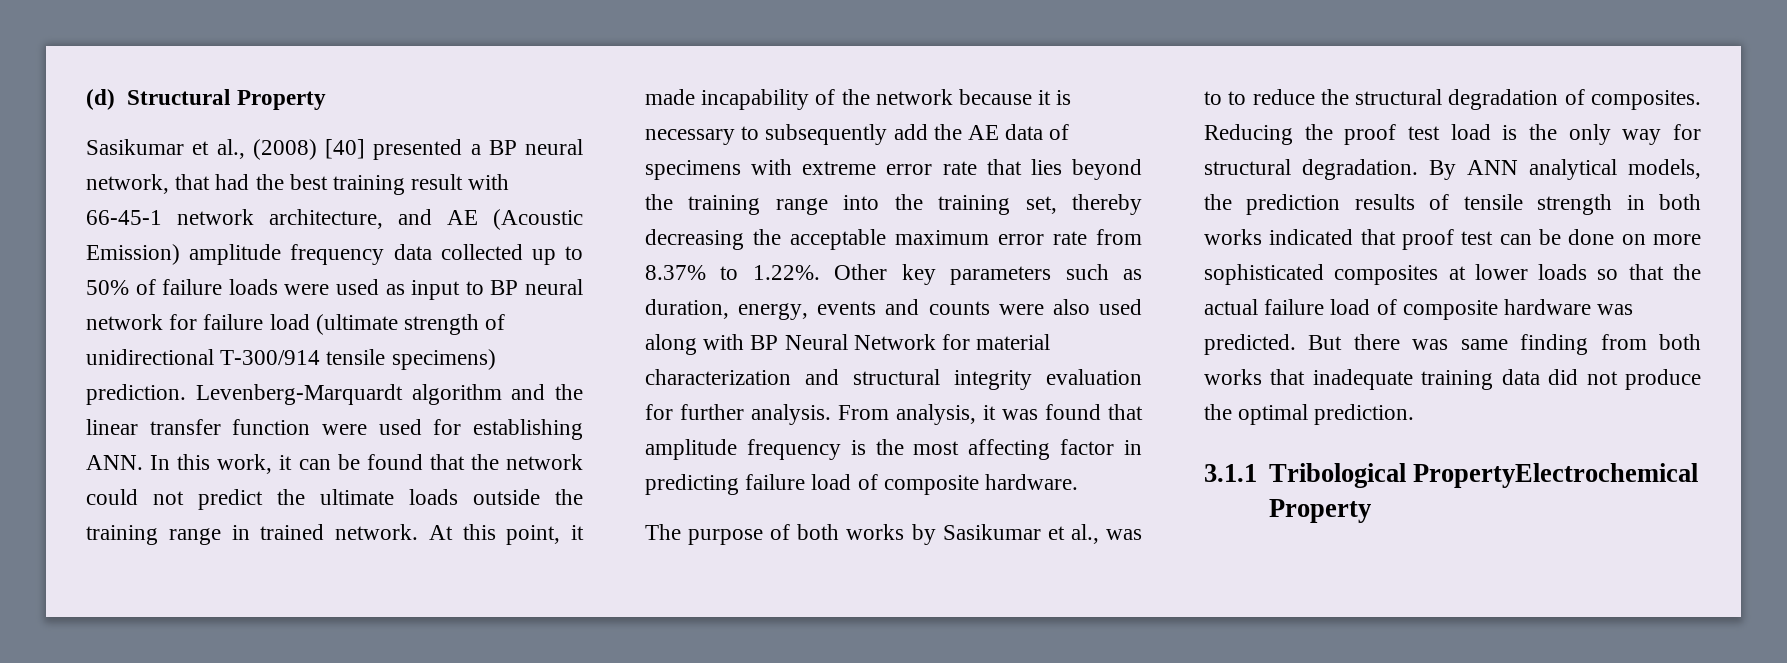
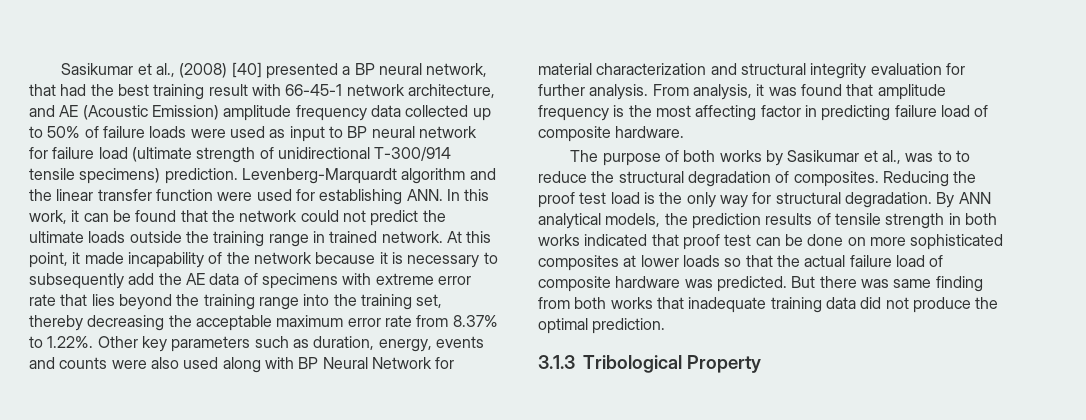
[86,89,326,110] (d) Structural Property // -> (61, 69) none
[1204,463,1698,488] 3.1.1 Tribological PropertyElectrochemical -> [538,355,682,373] 3.1.3 Tribological

